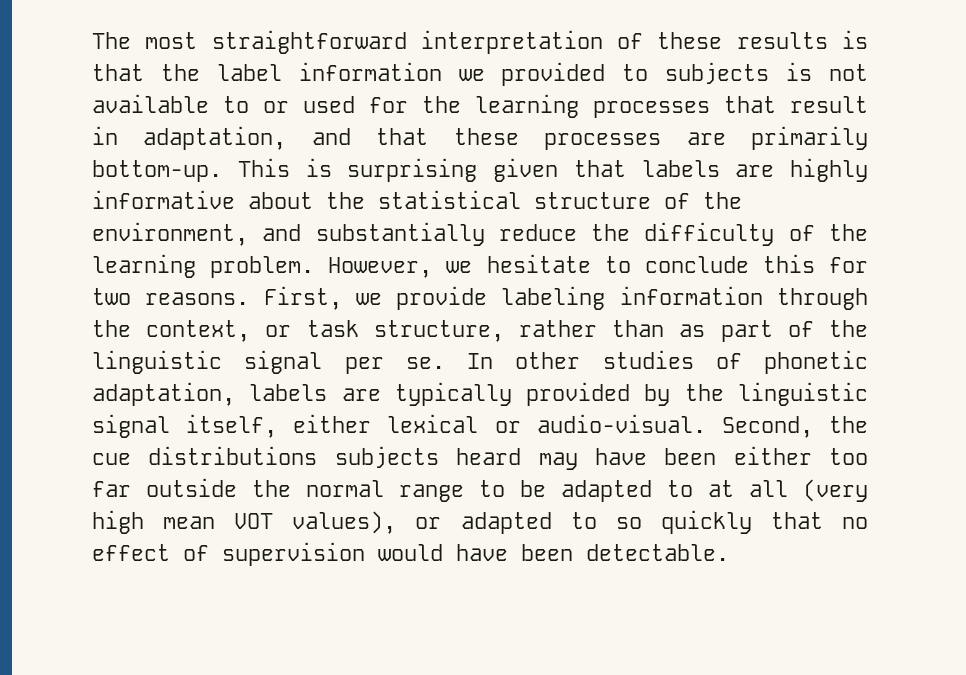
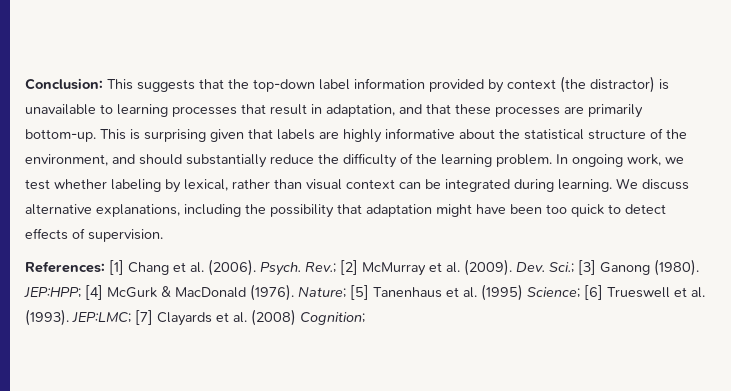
[92,30,869,54] The most straightforward interpretation of these results is -> [25,78,195,92] Conclusion: This suggests
(200, 72) none -> [253,79,315,92] top-down
[458,62,869,86] [92,94,461,113] we provided to subjects is not available to or used for the -> [429,76,669,93] [25,104,113,115] provided by context (the distractor) is unavailable to
(302, 232) none -> [139,154,182,165] should
[328,254,868,278] [92,286,868,310] [92,320,869,342] [92,350,868,374] [92,382,869,406] [92,414,868,438] [92,446,868,470] [92,478,868,502] [92,510,869,534] [92,542,729,566] However, we hesitate to conclude this for two reasons. First, we provide labeling information through the context, or task structure, rather than as part of the linguistic signal per se. In other studies of phonetic adaptation, labels are typically provided by the linguistic signal itself, either lexical or audio-visual. Second, the cue distributions subjects heard may have been either too far outside the normal range to be adapted to at all (very high mean VOT values), or adapted to so quickly that no effect of supervision would have been detectable. -> [556,154,684,167] [25,178,689,193] [25,204,666,218] [25,228,163,242] [25,259,699,276] [24,284,705,301] [25,309,365,326] In ongoing work, we test whether labeling by lexical, rather than visual context can be integrated during learning. We discuss alternative explanations, including the possibility that adaptation might have been too quick to detect effects of supervision. // References: [1] Chang et al. (2006). Psych. Rev.; [2] McMurray et al. (2009). Dev. Sci.; [3] Ganong (1980). JEP:HPP; [4] McGurk & MacDonald (1976). Nature; [5] Tanenhaus et al. (1995) Science; [6] Trueswell et al. (1993). JEP:LMC; [7] Clayards et al. (2008) Cognition;

